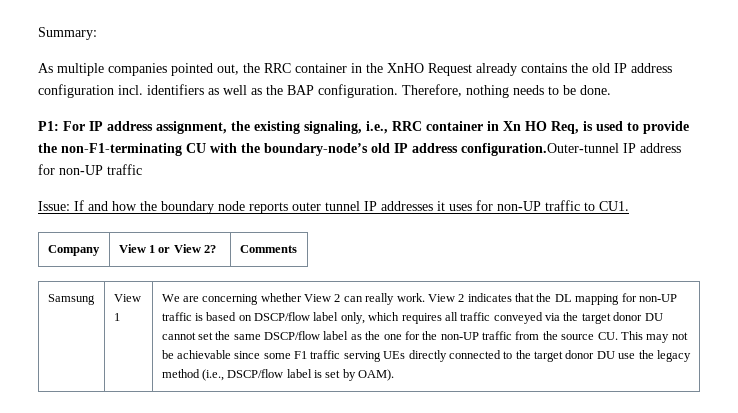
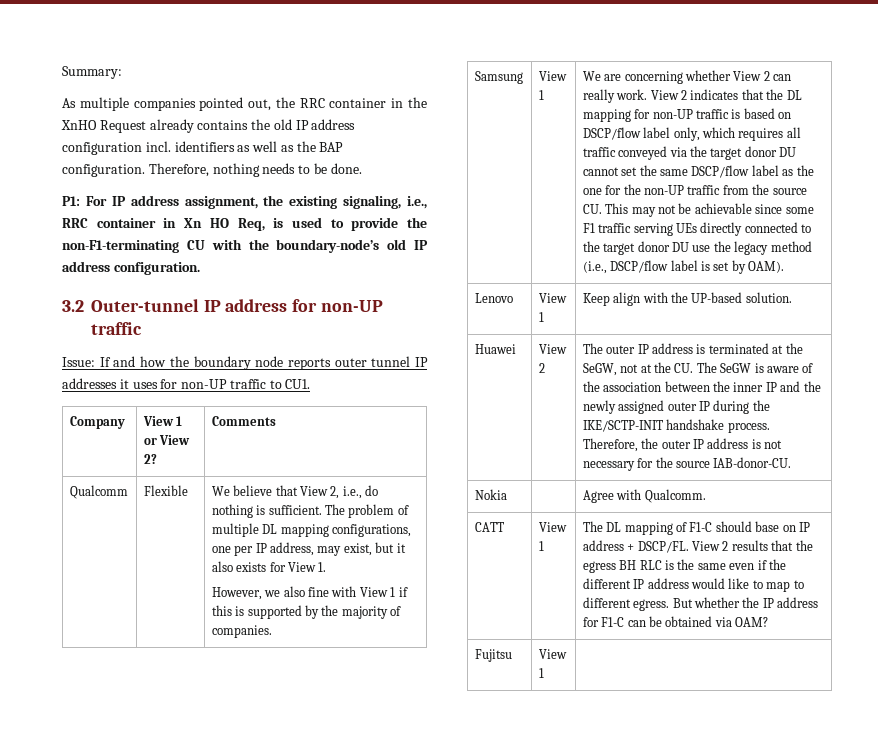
[461,143,619,156] configuration.Outer-tunnel -> [113,262,200,275] [62,299,199,312] configuration. // 3.2 Outer-tunnel
(297, 249) none -> [69,485,128,499] [143,485,188,496] [211,485,379,499] [211,504,409,518] [211,523,412,537] [211,542,406,556] [211,561,327,572] [211,586,408,600] [211,605,402,619] [211,625,272,638] // Qualcomm | Flexible | We believe that View 2, i.e., do nothing is sufficient. The problem of multiple DL mapping configurations, one per IP address, may exist, but it also exists for View 1. // However, we also fine with View 1 if this is supported by the majority of companies.
(395, 375) none -> [474,293,513,303] [538,293,567,303] [538,312,544,322] [582,292,792,306] [474,344,516,354] [538,344,567,354] [538,363,545,373] [582,343,803,354] [582,362,814,376] [582,381,821,392] [582,400,770,414] [582,419,770,433] [582,438,783,452] [582,457,792,471] [474,489,507,500] [582,489,706,503] [474,522,504,532] [538,522,567,532] [538,541,544,551] [582,521,810,535] [582,540,813,553] [582,559,786,573] [582,578,804,592] [582,597,819,611] [582,616,769,627] [474,649,512,662] [538,649,567,659] [538,668,544,678] // Lenovo | View 1 | Keep align with the UP-based solution. // Huawei | View 2 | The outer IP address is terminated at the SeGW, not at the CU. The SeGW is aware of the association between the inner IP and the newly assigned outer IP during the IKE/SCTP-INIT handshake process. Therefore, the outer IP address is not necessary for the source IAB-donor-CU. // Nokia | | Agree with Qualcomm. // CATT | View 1 | The DL mapping of F1-C should base on IP address + DSCP/FL. View 2 results that the egress BH RLC is the same even if the different IP address would like to map to different egress. But whether the IP address for F1-C can be obtained via OAM? // Fujitsu | View 1 |

